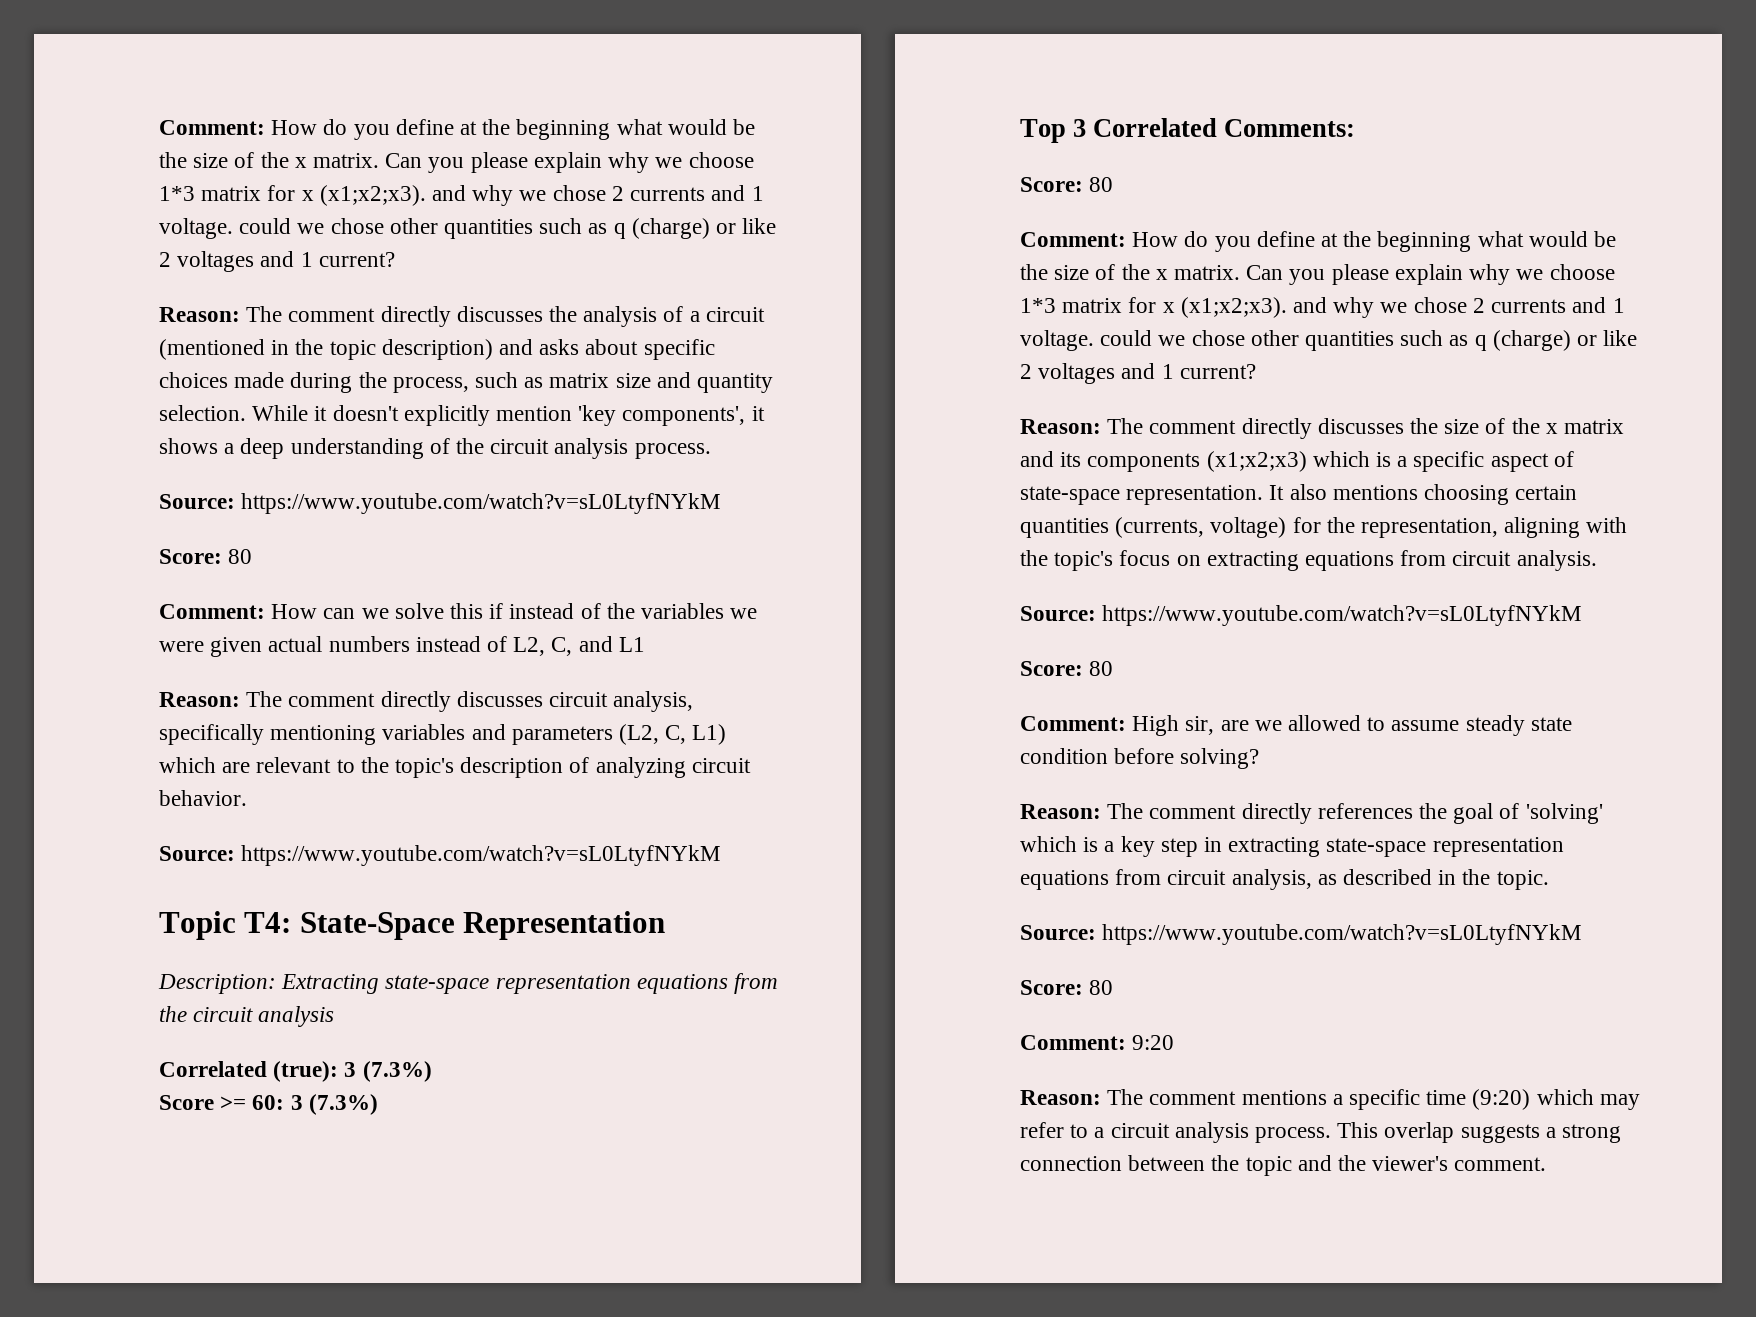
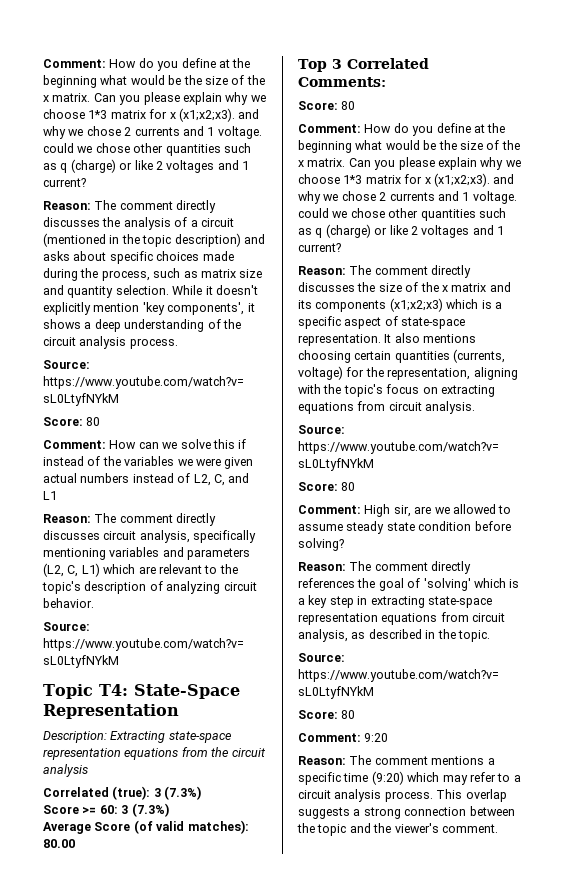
(378, 1104) none -> [43,820,249,834] [43,839,75,848] // Average Score (of valid matches): 80.00

